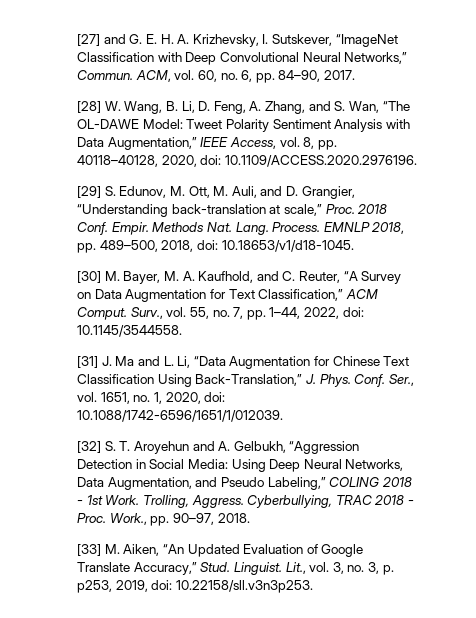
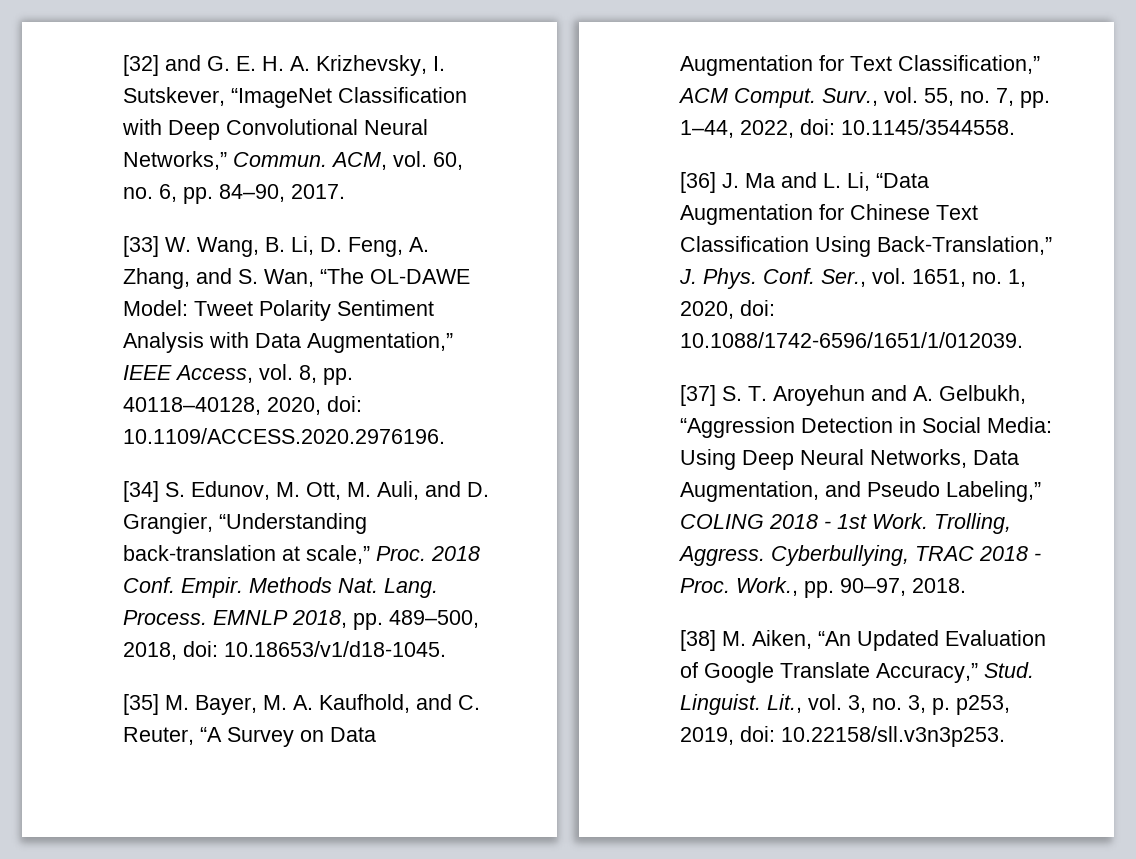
[76,34,100,46] [27] -> [123,55,160,76] [32]
[76,101,101,113] [28] -> [123,236,160,257] [33]
[76,186,101,198] [29] -> [123,481,160,502] [34]
[76,271,101,283] [30] -> [123,694,160,715] [35]
[76,356,98,368] [31] -> [680,172,717,193] [36]
[76,441,101,453] [32] -> [680,385,717,406] [37]
[76,544,101,556] [33] -> [680,630,717,651] [38]

